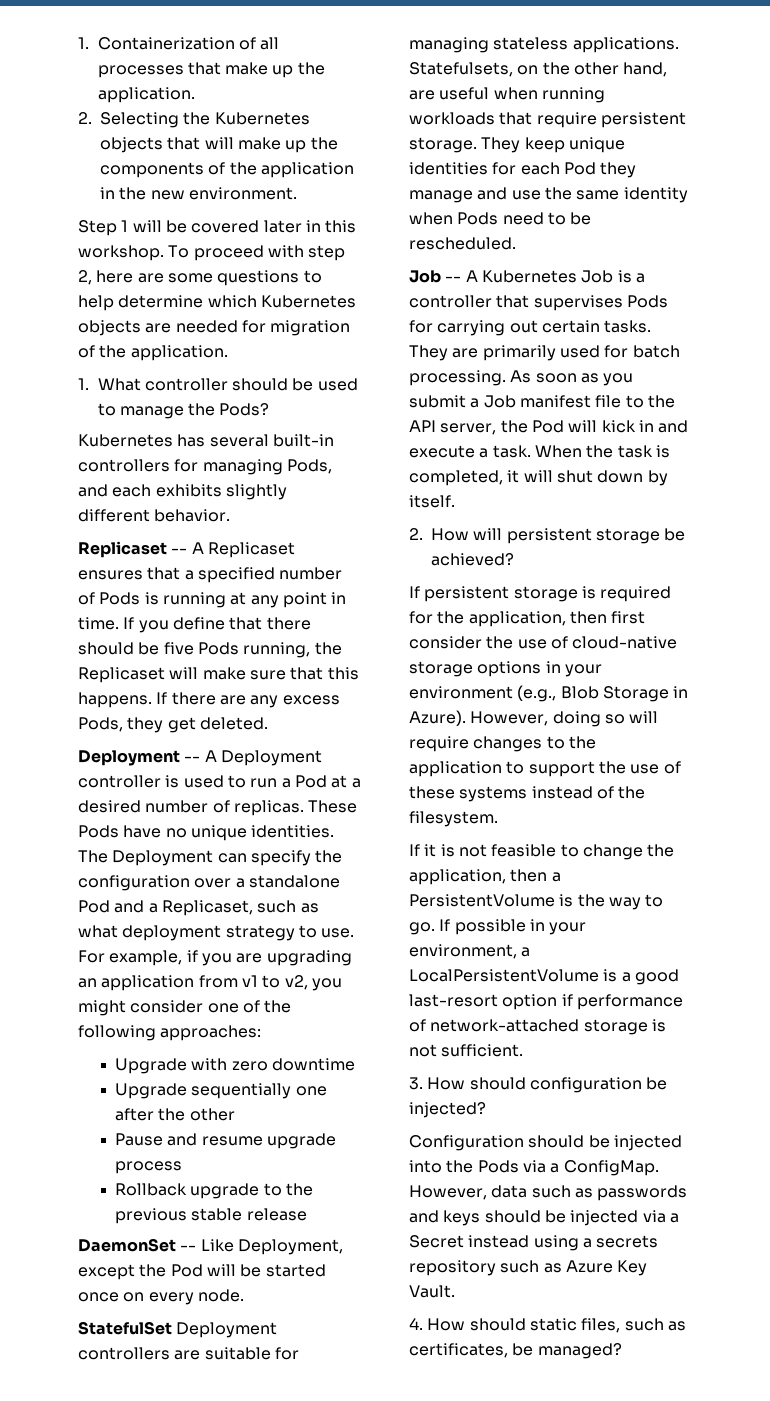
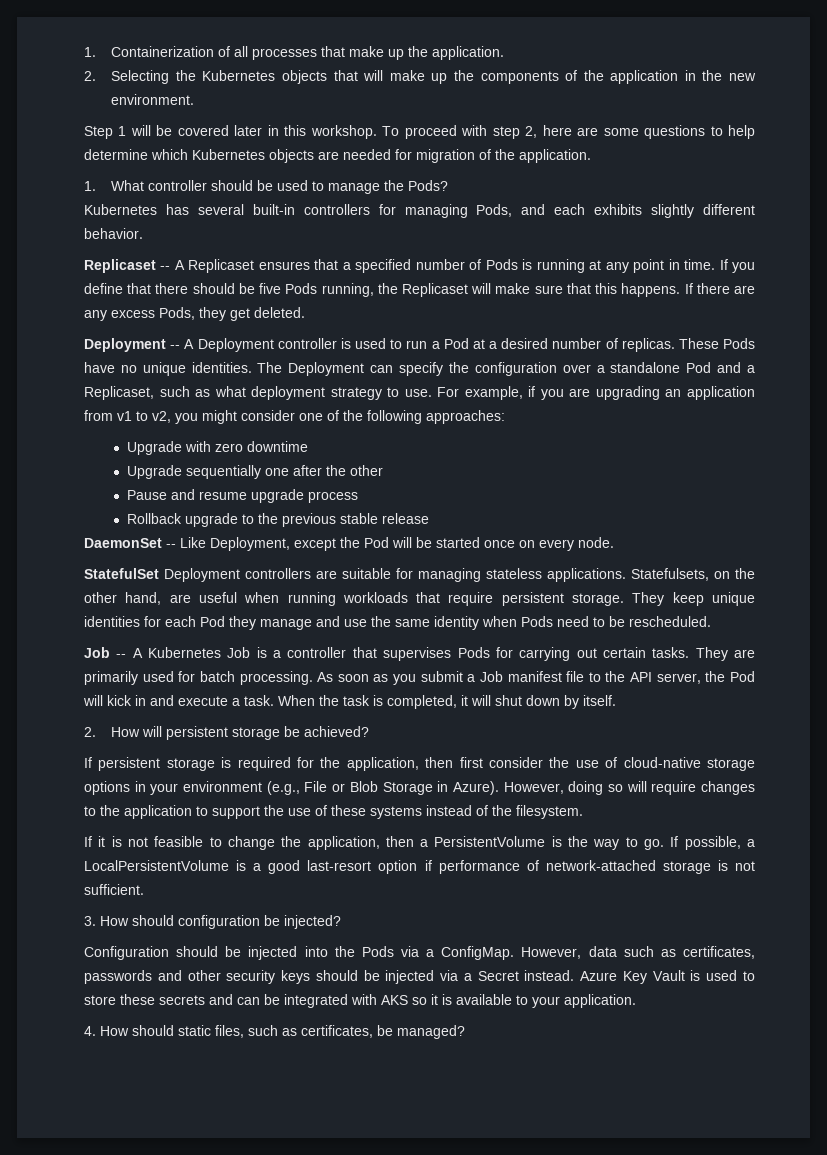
(557, 693) none -> [304,781,346,792] File or
[454,919,587,935] [409,944,517,959] possible in your environment, -> [684,836,741,850] possible,
(593, 1193) none -> [683,946,755,959] certificates,
(439, 1216) none -> [187,970,276,984] other security
[468,1235,659,1251] [409,1260,648,1276] [409,1285,455,1298] instead using a secrets repository such as Azure Key Vault. -> [524,970,755,984] [84,994,636,1008] instead. Azure Key Vault is used to store these secrets and can be integrated with AKS so it is available to your application.

